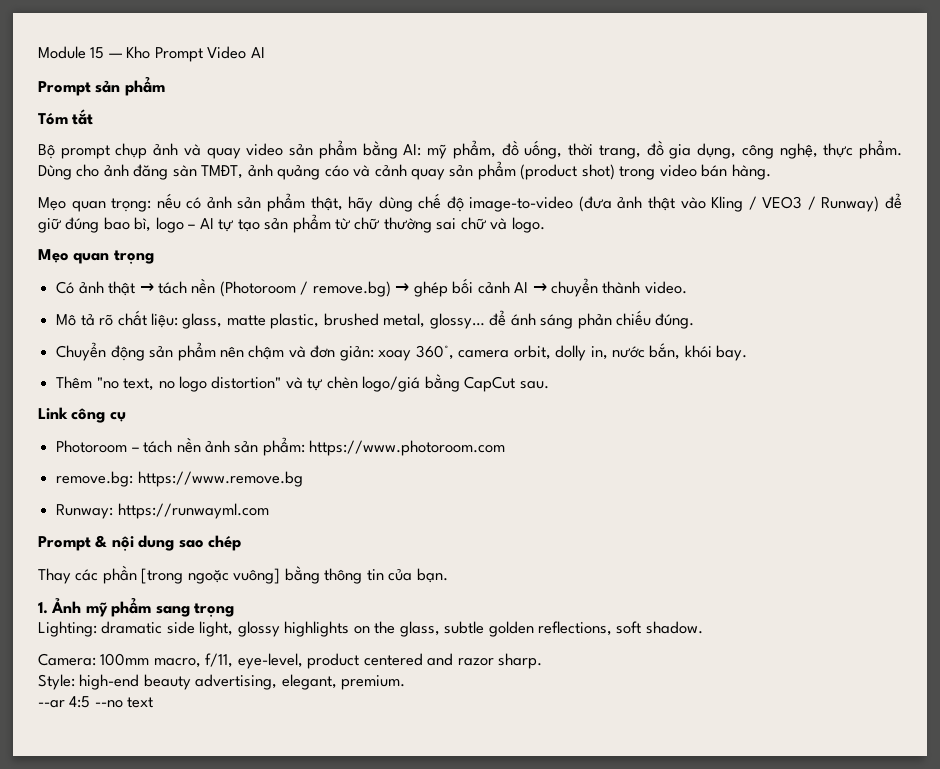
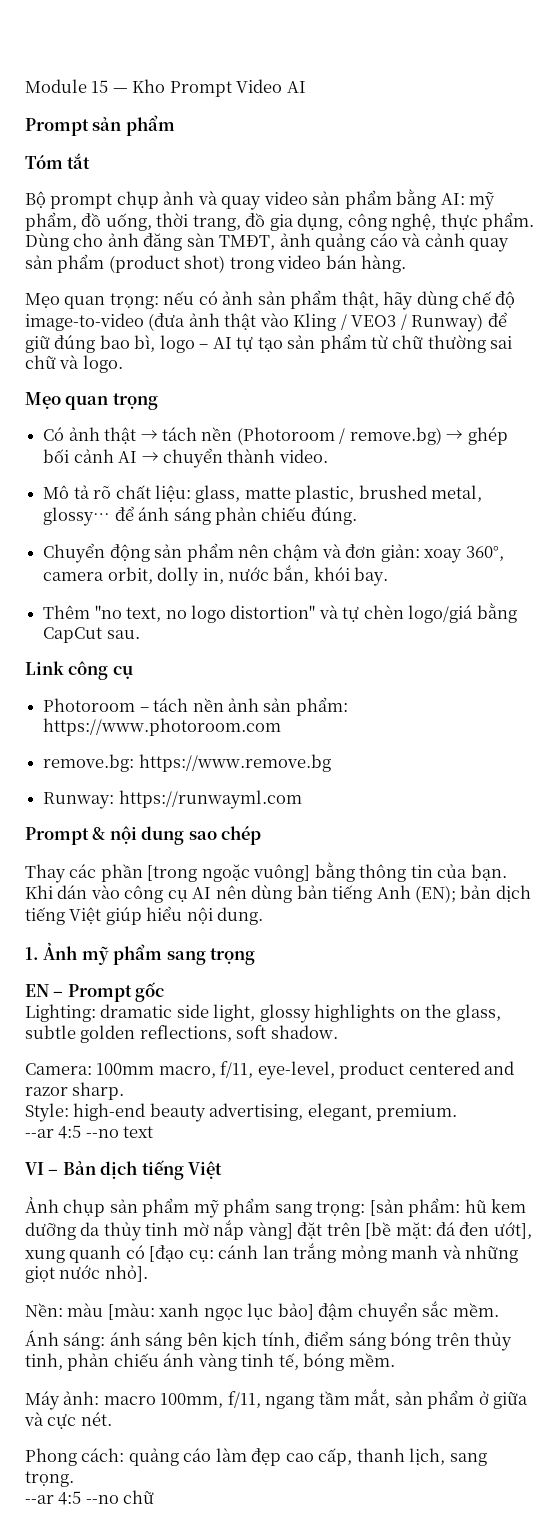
(448, 575) none -> [25,885,531,903] [25,906,264,925] Khi dán vào công cụ AI nên dùng bản tiếng Anh (EN); bản dịch tiếng Việt giúp hiểu nội dung.
(235, 610) none -> [25,982,165,1002] // EN – Prompt gốc
(154, 702) none -> [25,1160,223,1180] [25,1197,527,1218] [25,1220,532,1241] [25,1243,519,1263] [25,1265,148,1283] [25,1301,499,1322] [25,1330,513,1351] [25,1353,395,1371] [25,1389,529,1410] [24,1412,112,1429] [25,1448,487,1466] [25,1471,74,1487] [25,1490,155,1505] // VI – Bản dịch tiếng Việt // Ảnh chụp sản phẩm mỹ phẩm sang trọng: [sản phẩm: hũ kem dưỡng da thủy tinh mờ nắp vàng] đặt trên [bề mặt: đá đen ướt], xung quanh có [đạo cụ: cánh lan trắng mỏng manh và những giọt nước nhỏ]. // Nền: màu [màu: xanh ngọc lục bảo] đậm chuyển sắc mềm. // Ánh sáng: ánh sáng bên kịch tính, điểm sáng bóng trên thủy tinh, phản chiếu ánh vàng tinh tế, bóng mềm. // Máy ảnh: macro 100mm, f/11, ngang tầm mắt, sản phẩm ở giữa và cực nét. // Phong cách: quảng cáo làm đẹp cao cấp, thanh lịch, sang trọng. // --ar 4:5 --no chữ

